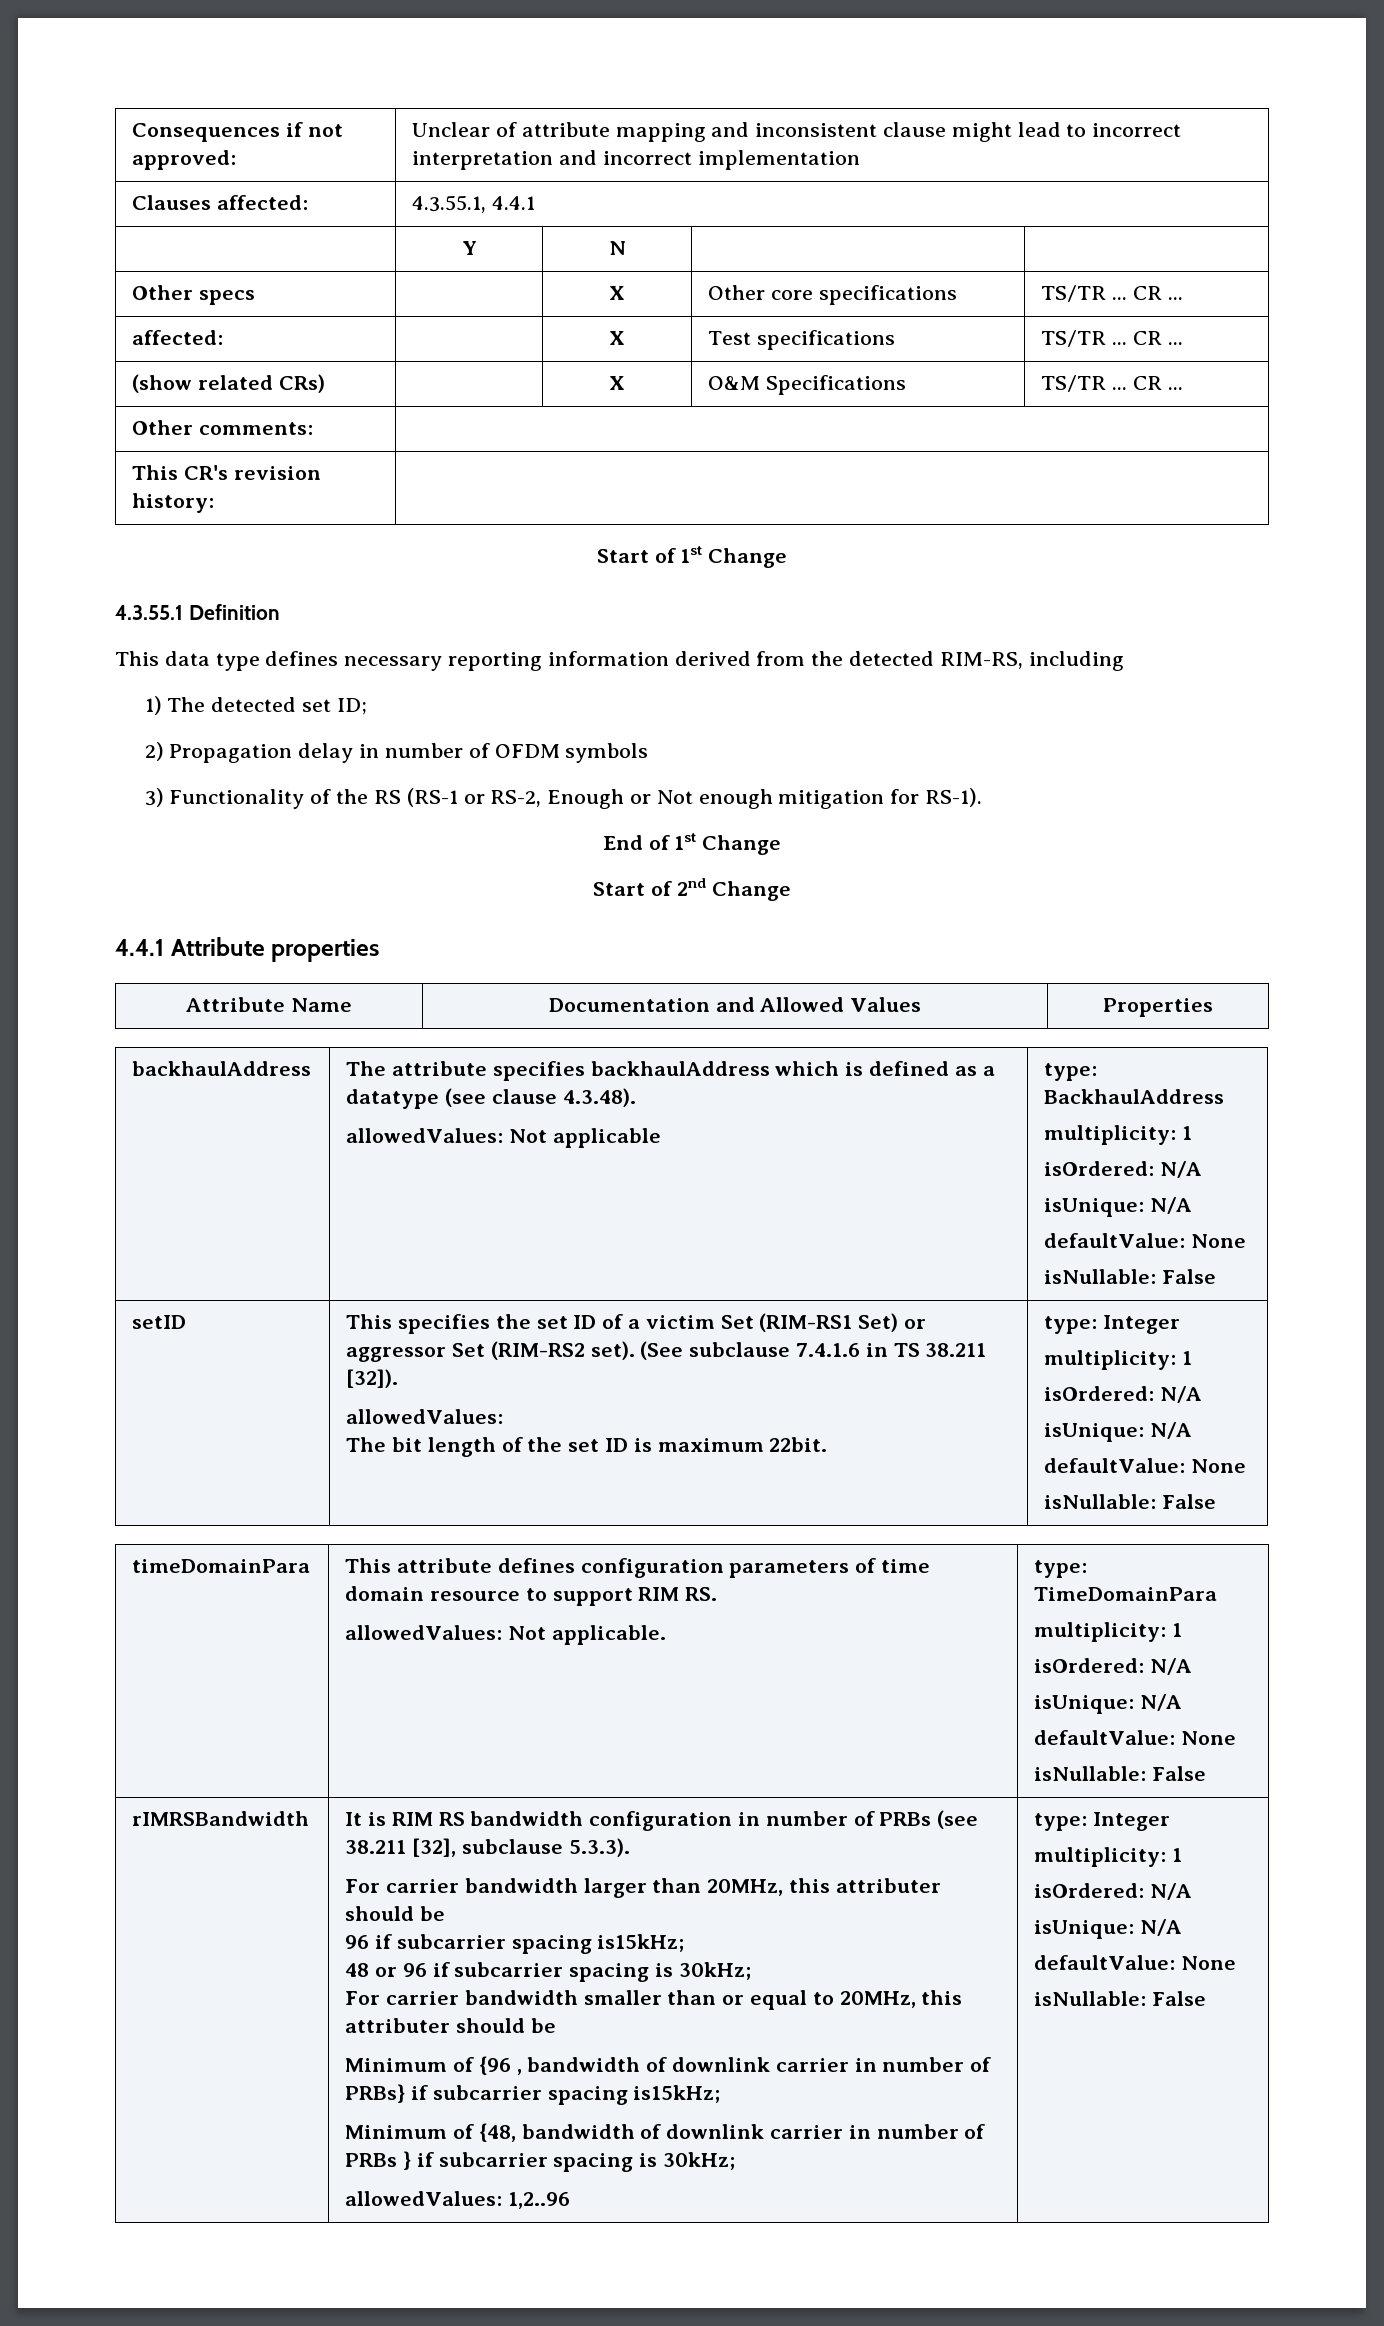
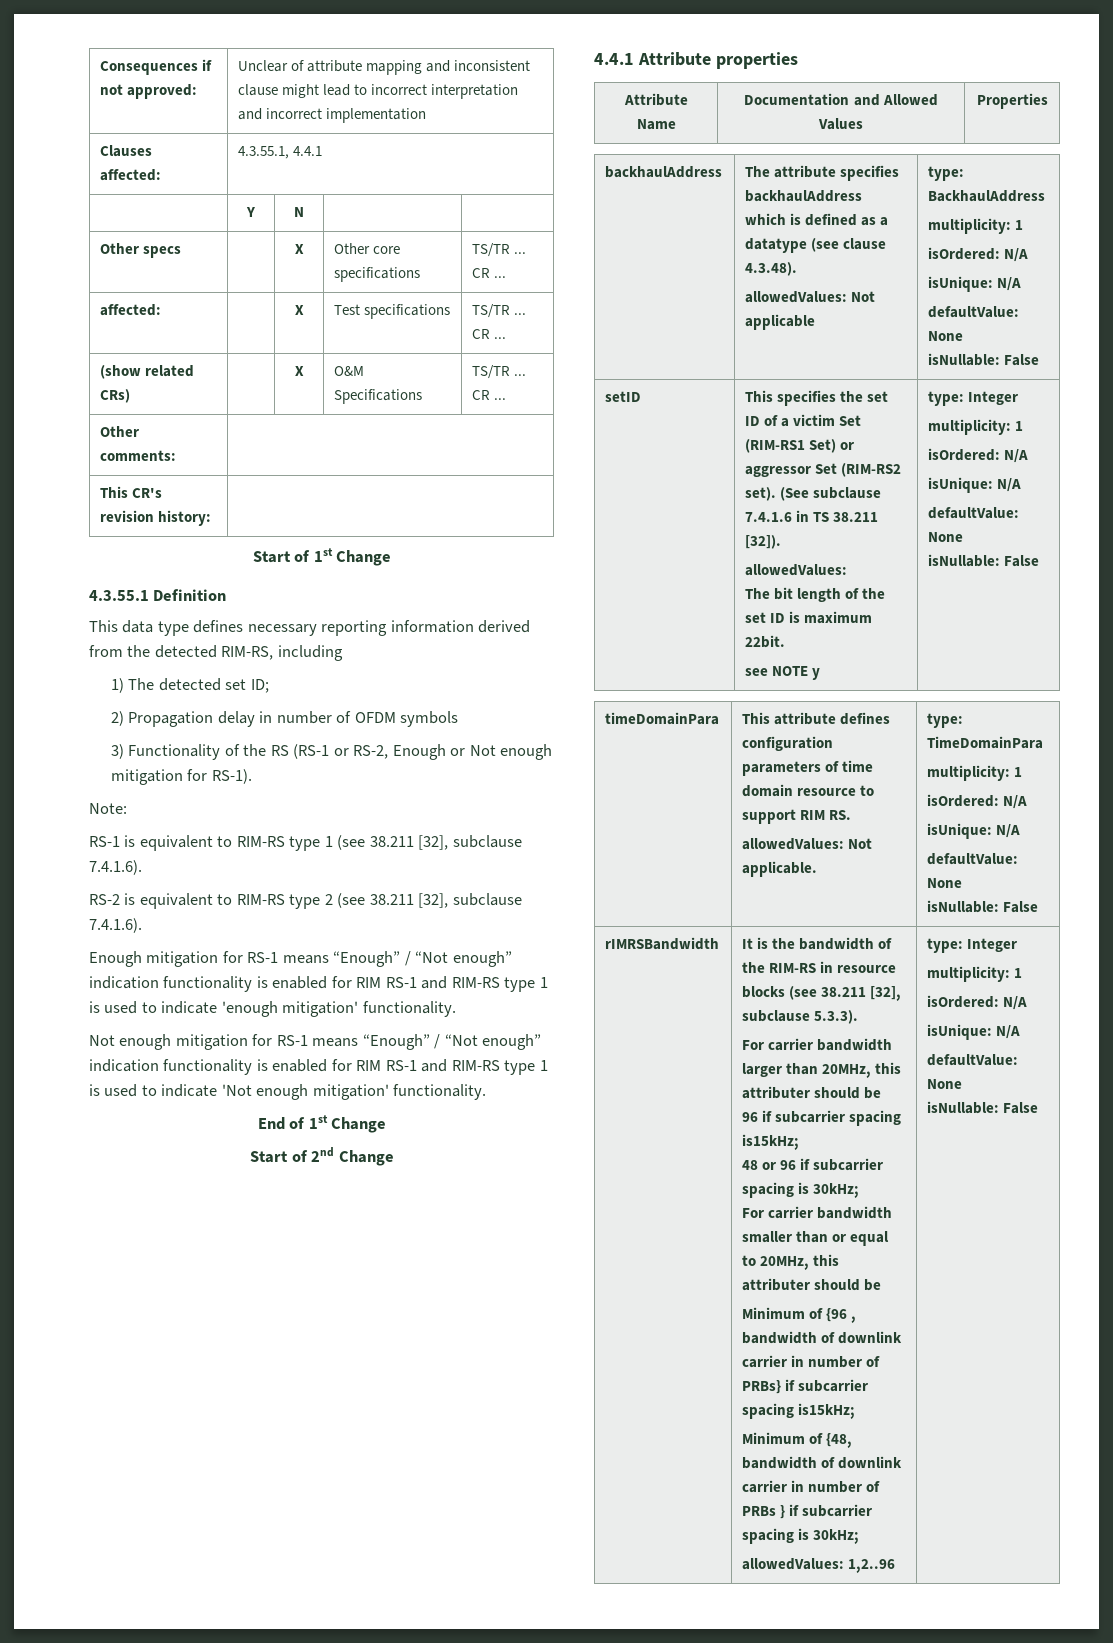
(982, 797) none -> [89,803,127,814] [89,835,522,851] [89,860,142,875] [89,893,522,909] [89,918,142,933] [89,951,512,967] [89,976,548,992] [89,1001,456,1017] [89,1034,542,1050] [89,1059,548,1075] [89,1084,487,1100] // Note: // RS-1 is equivalent to RIM-RS type 1 (see 38.211 [32], subclause 7.4.1.6). // RS-2 is equivalent to RIM-RS type 2 (see 38.211 [32], subclause 7.4.1.6). // Enough mitigation for RS-1 means “Enough” / “Not enough” indication functionality is enabled for RIM RS-1 and RIM-RS type 1 is used to indicate 'enough mitigation' functionality. // Not enough mitigation for RS-1 means “Enough” / “Not enough” indication functionality is enabled for RIM RS-1 and RIM-RS type 1 is used to indicate 'Not enough mitigation' functionality.
(828, 1444) none -> [745,666,821,680] // see NOTE y
[391,1811,932,1831] RIM RS bandwidth configuration in number of PRBs -> [772,937,893,950] [742,961,897,973] [742,986,786,998] the bandwidth of the RIM-RS in resource blocks

